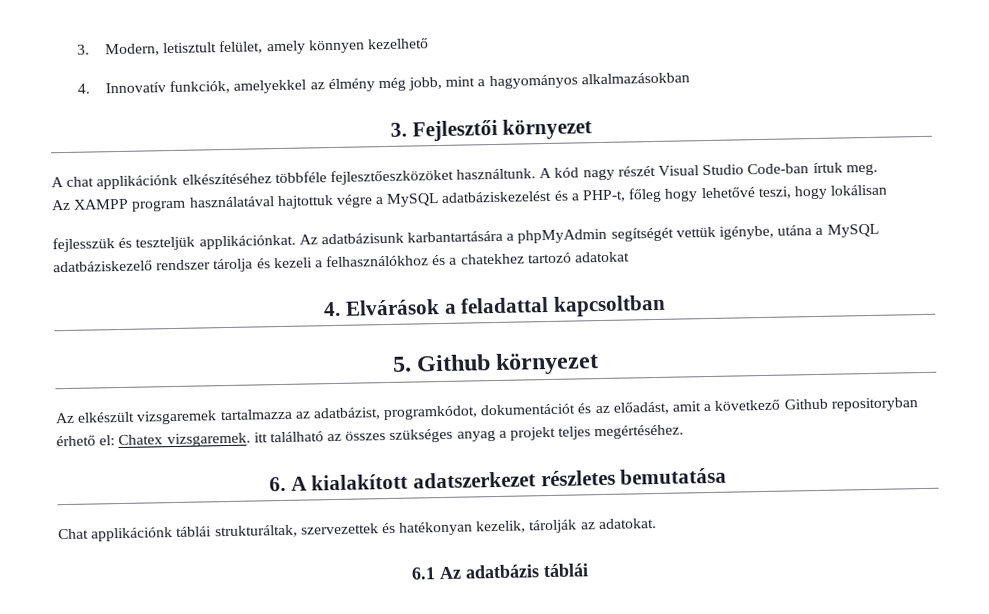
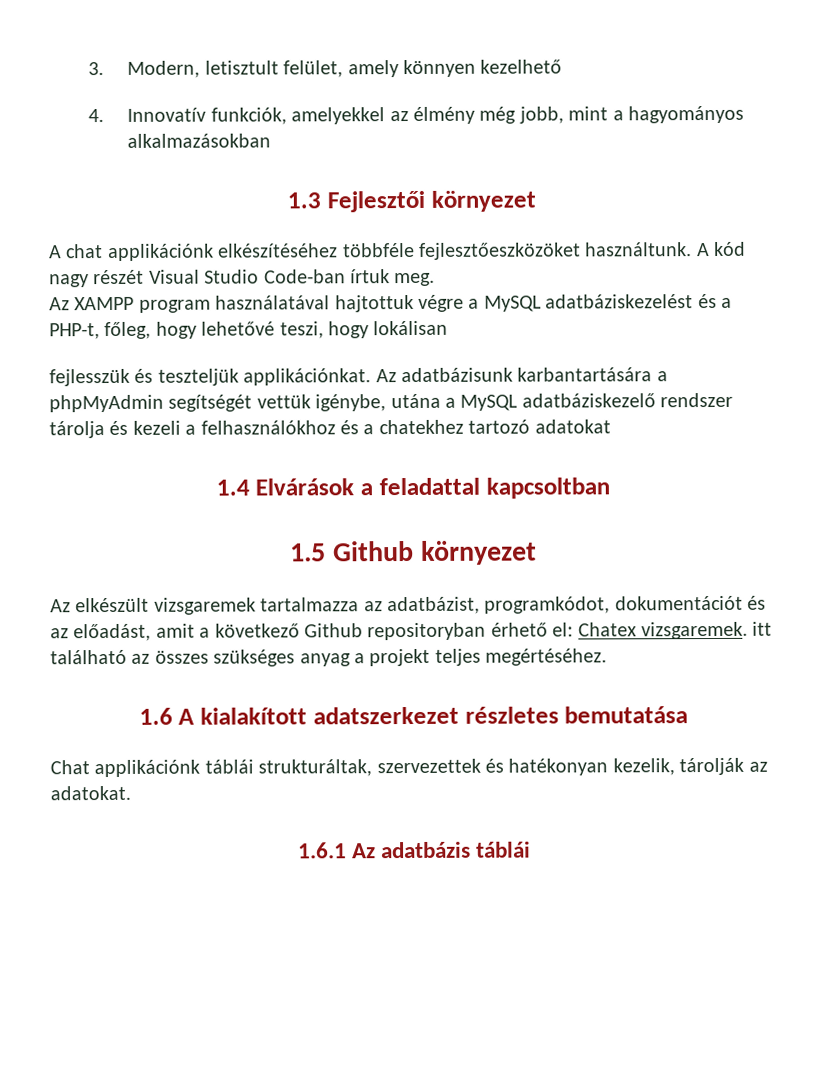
[389,122,407,137] 3. -> [287,192,322,209] 1.3
[628,187,663,203] főleg -> [104,321,152,340] főleg,
[323,301,342,317] 4. -> [215,479,250,496] 1.4
[391,356,412,372] 5. -> [290,543,327,562] 1.5
[268,476,286,492] 6. -> [138,707,173,725] 1.6
[410,567,436,580] 6.1 -> [297,842,347,859] 1.6.1

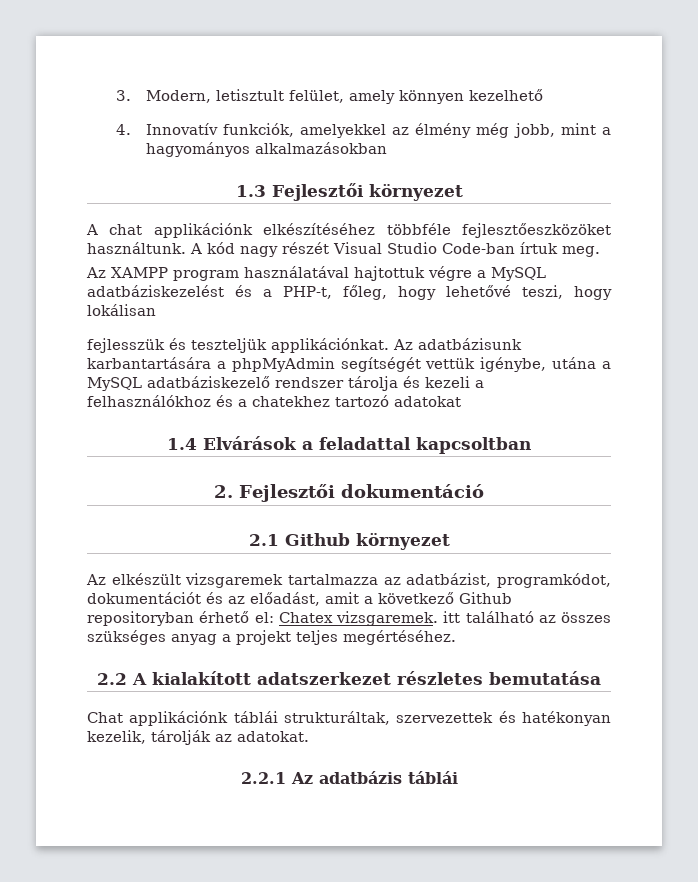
[290,543,327,562] 1.5 -> [214,484,484,502] [248,534,279,546] 2. Fejlesztői dokumentáció // 2.1
[138,707,173,725] 1.6 -> [97,673,127,685] 2.2
[297,842,347,859] 1.6.1 -> [240,772,286,784] 2.2.1

